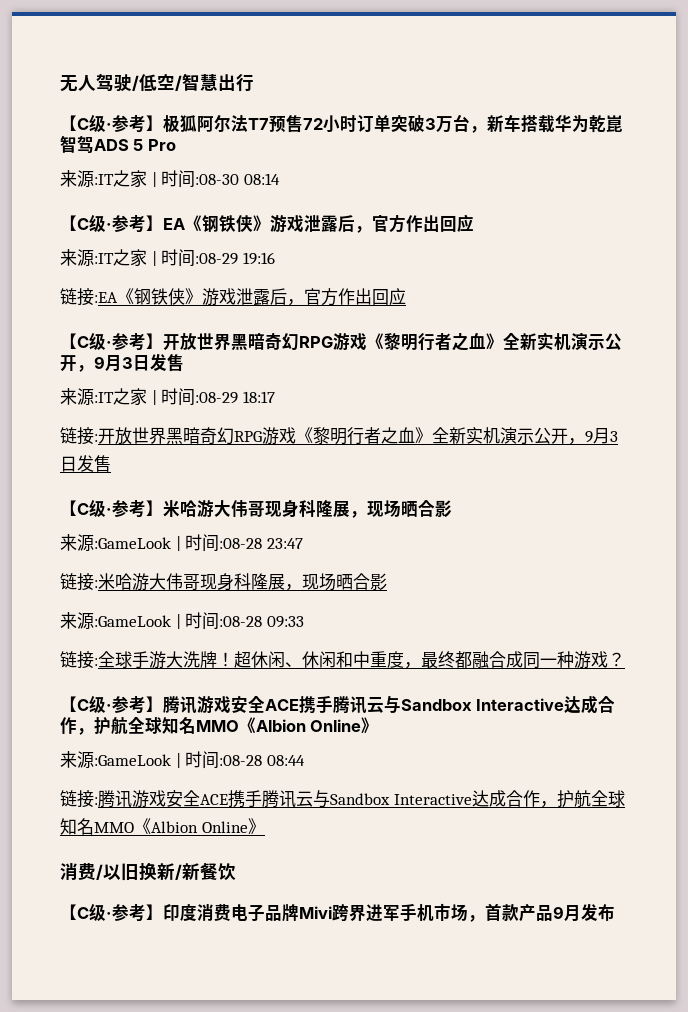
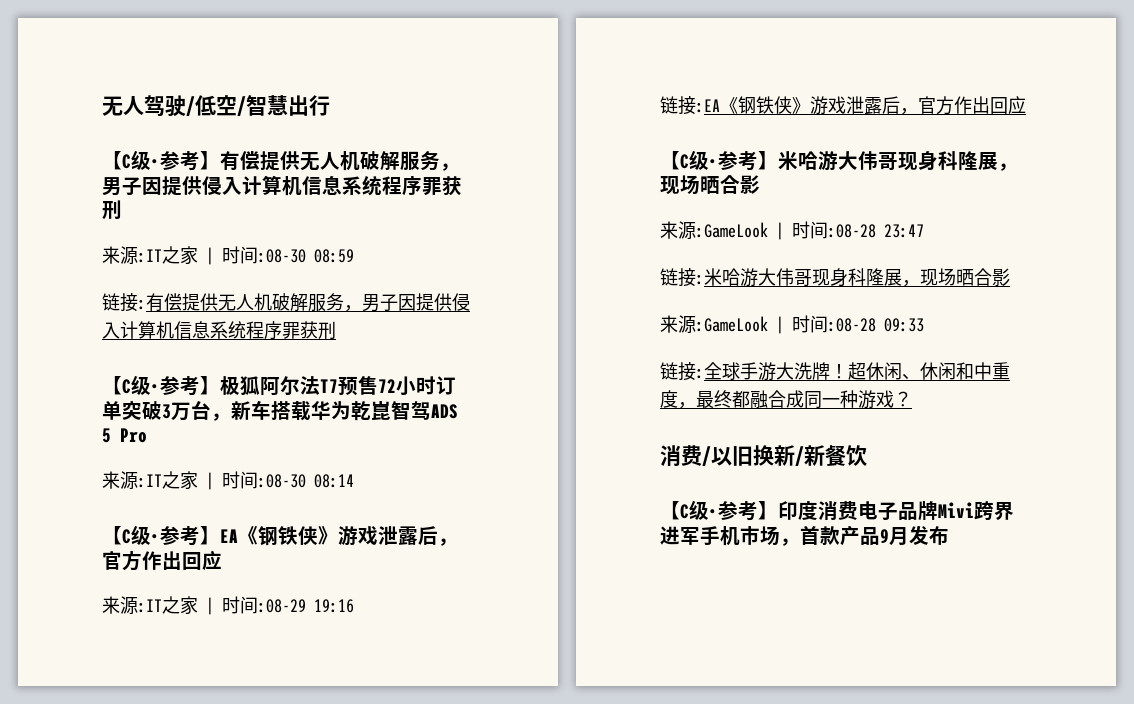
(254, 83) none -> [102,150,460,171] [102,175,462,196] [102,200,122,220] [102,246,354,265] [102,293,470,312] [102,321,336,340] // 【C级·参考】有偿提供无人机破解服务，男子因提供侵入计算机信息系统程序罪获刑 // 来源:IT之家 | 时间:08-30 08:59 // 链接:有偿提供无人机破解服务，男子因提供侵入计算机信息系统程序罪获刑
[60,332,622,351] [60,353,184,372] [60,388,275,406] [60,427,618,445] [60,455,111,472] // 【C级·参考】开放世界黑暗奇幻RPG游戏《黎明行者之血》全新实机演示公开，9月3日发售 // 来源:IT之家 | 时间:08-29 18:17 // 链接:开放世界黑暗奇幻RPG游戏《黎明行者之血》全新实机演示公开，9月3日发售 -> (1026, 105) none
[60,695,616,714] [60,716,379,735] [60,751,305,769] [60,790,625,808] [60,818,265,835] // 【C级·参考】腾讯游戏安全ACE携手腾讯云与Sandbox Interactive达成合作，护航全球知名MMO《Albion Online》 // 来源:GameLook | 时间:08-28 08:44 // 链接:腾讯游戏安全ACE携手腾讯云与Sandbox Interactive达成合作，护航全球知名MMO《Albion Online》 -> (912, 399) none

